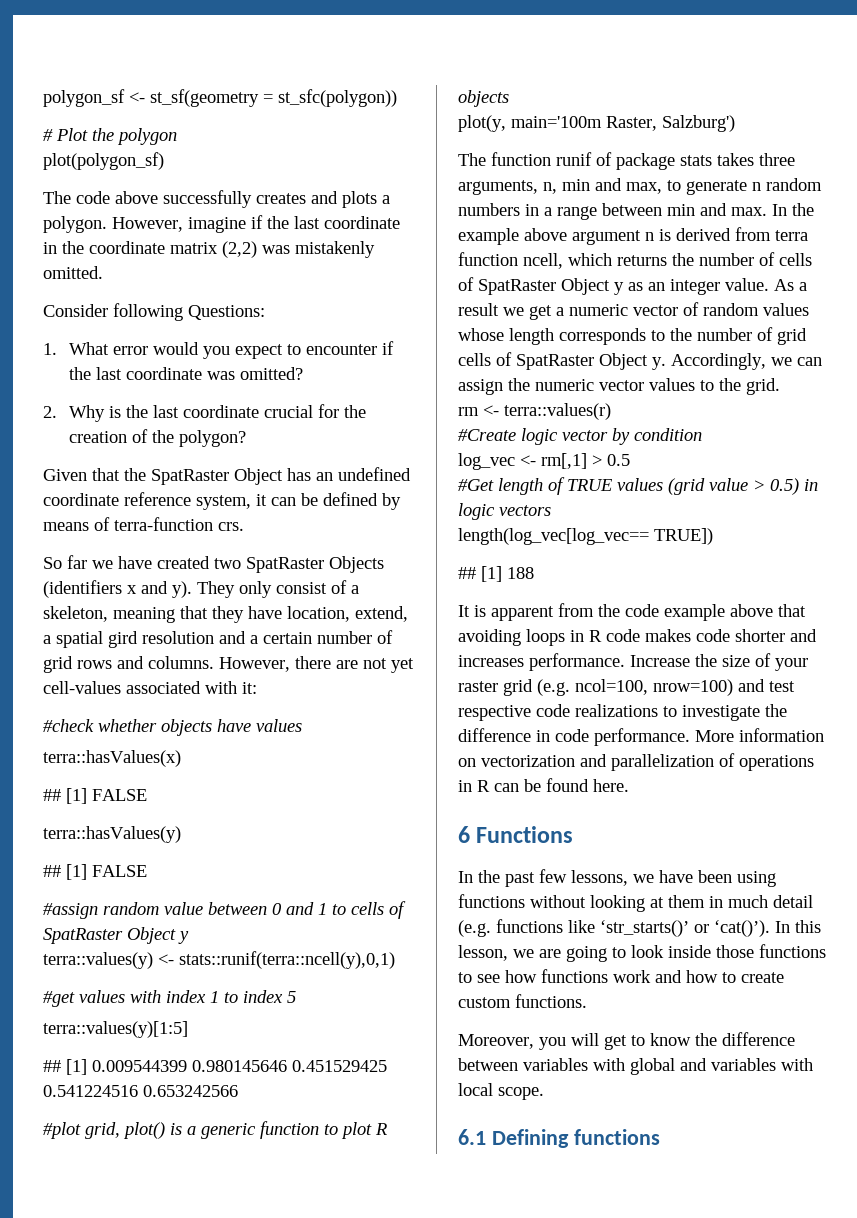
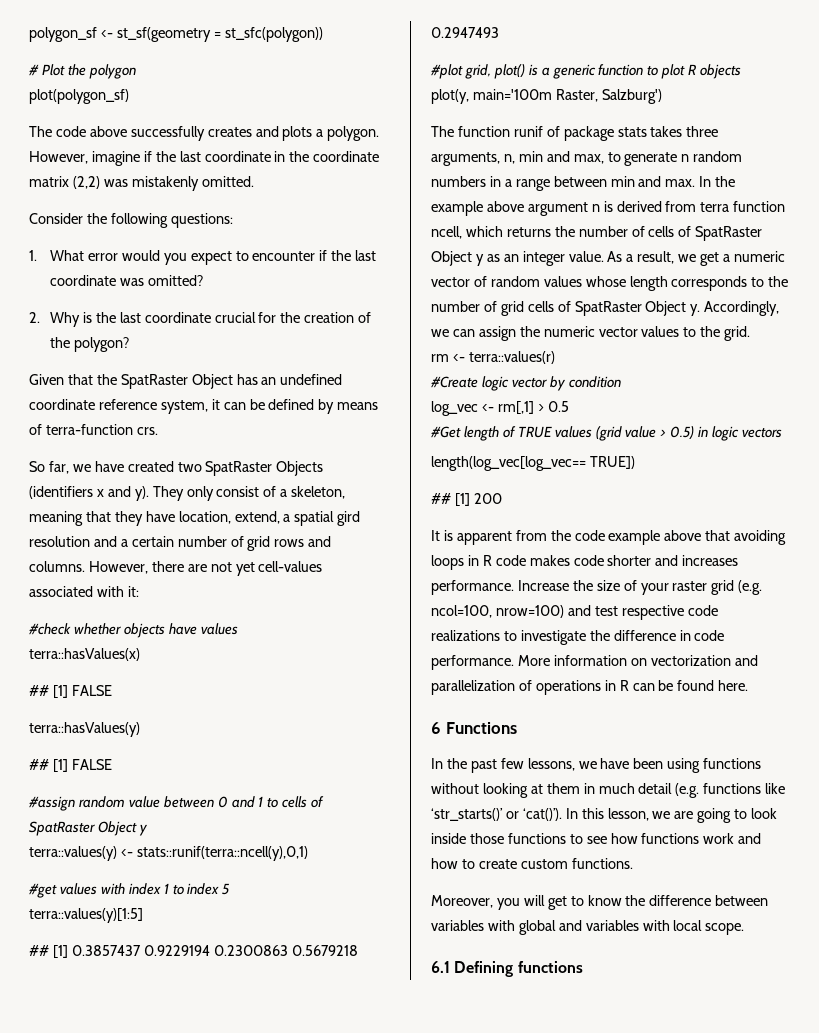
[113,303,265,321] following Questions: -> [86,213,233,228] the following questions:
[67,555,87,569] far -> [48,461,69,474] far,
[92,1060,387,1072] [43,1085,238,1097] 0.009544399 0.980145646 0.451529425 0.541224516 0.653242566 -> [71,945,358,956] [431,27,499,38] 0.3857437 0.9229194 0.2300863 0.5679218 0.2947493
[458,303,499,316] result -> [637,251,675,264] result,
[507,567,534,579] 188 -> [473,493,502,504] 200

